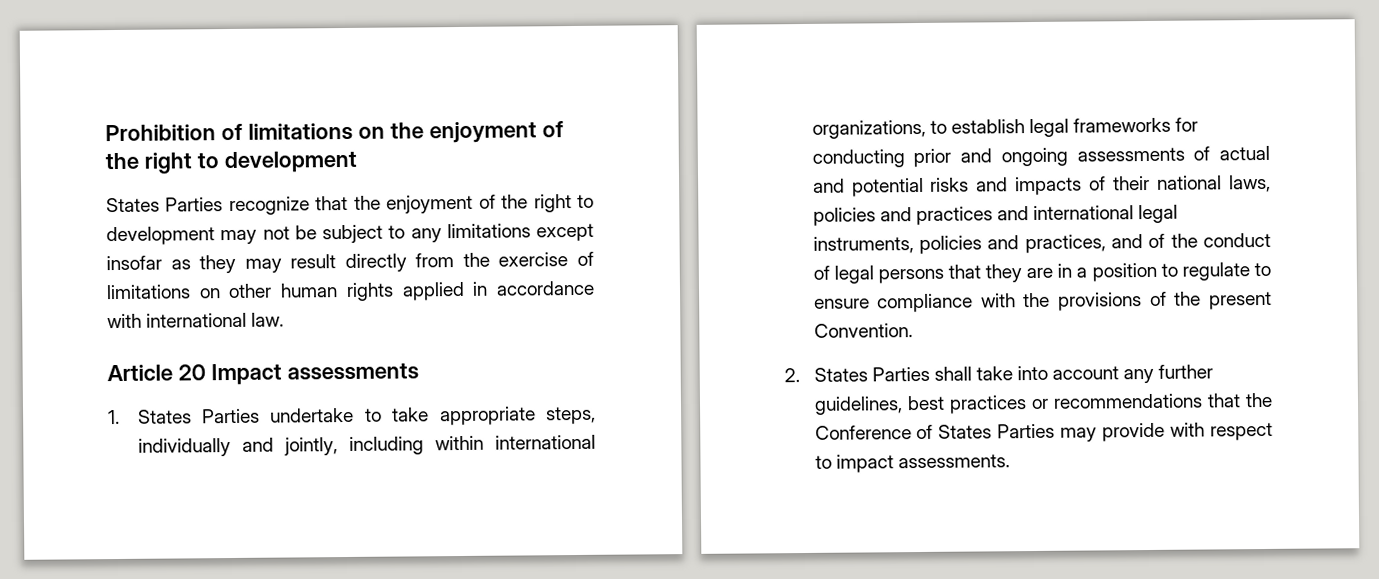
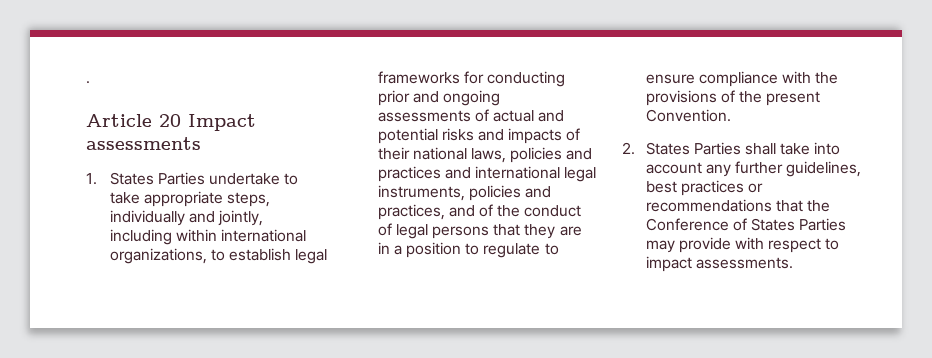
[105,121,564,144] [105,150,357,174] [106,194,595,216] [106,223,594,246] [106,251,594,274] [106,280,595,301] [107,312,285,329] Prohibition of limitations on the enjoyment of the right to development // States Parties recognize that the enjoyment of the right to development may not be subject to any limitations except insofar as they may result directly from the exercise of limitations on other human rights applied in accordance with international law. -> [86,81,90,84] .

